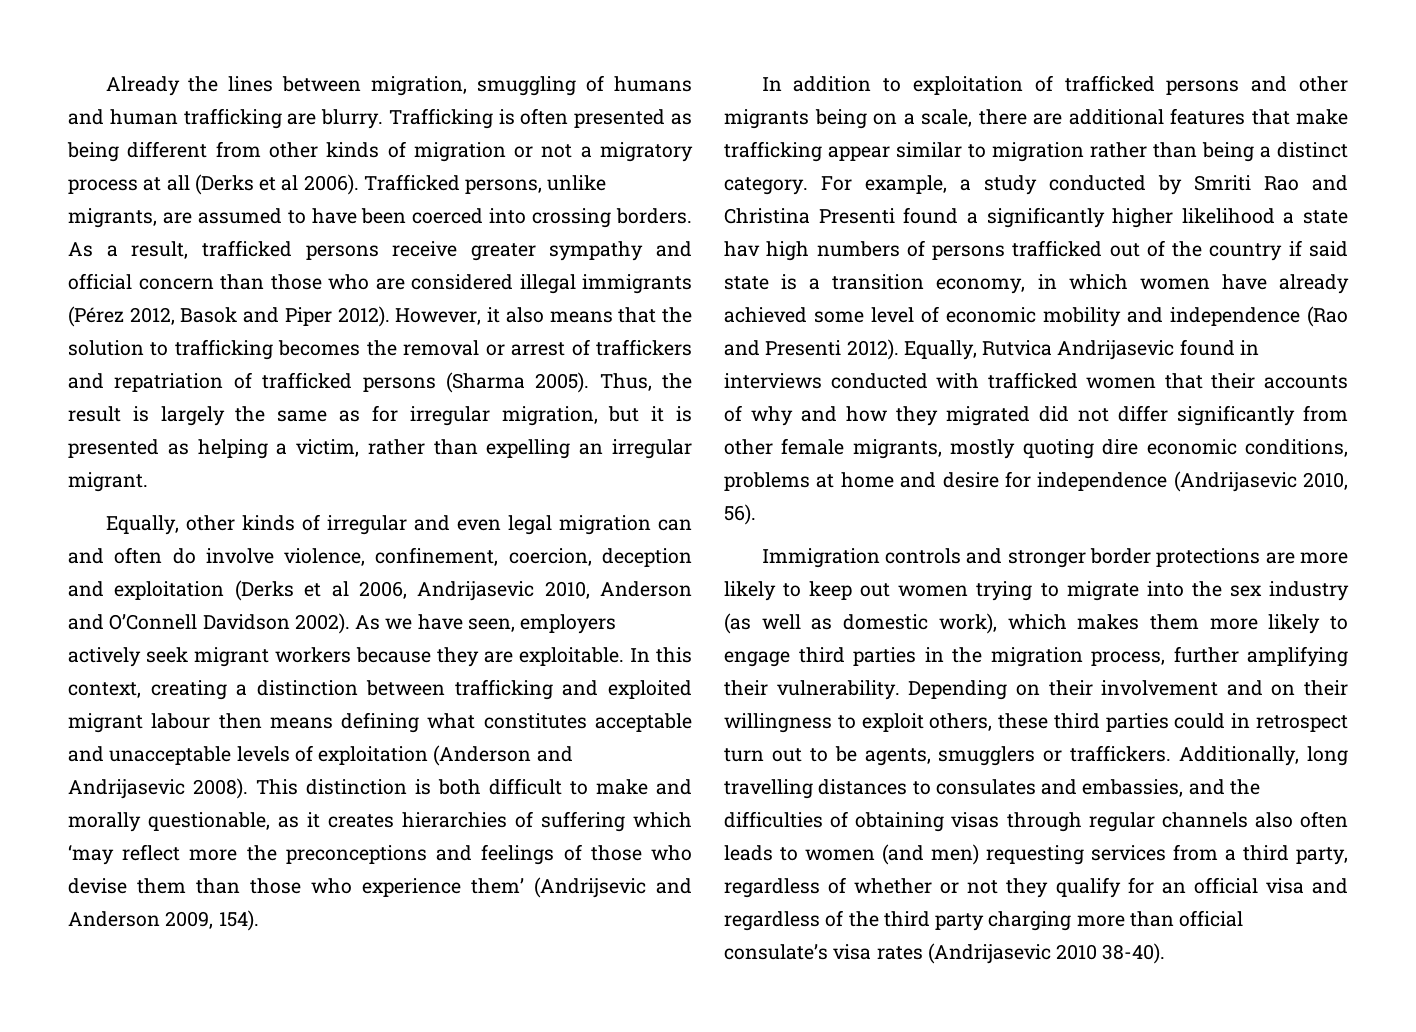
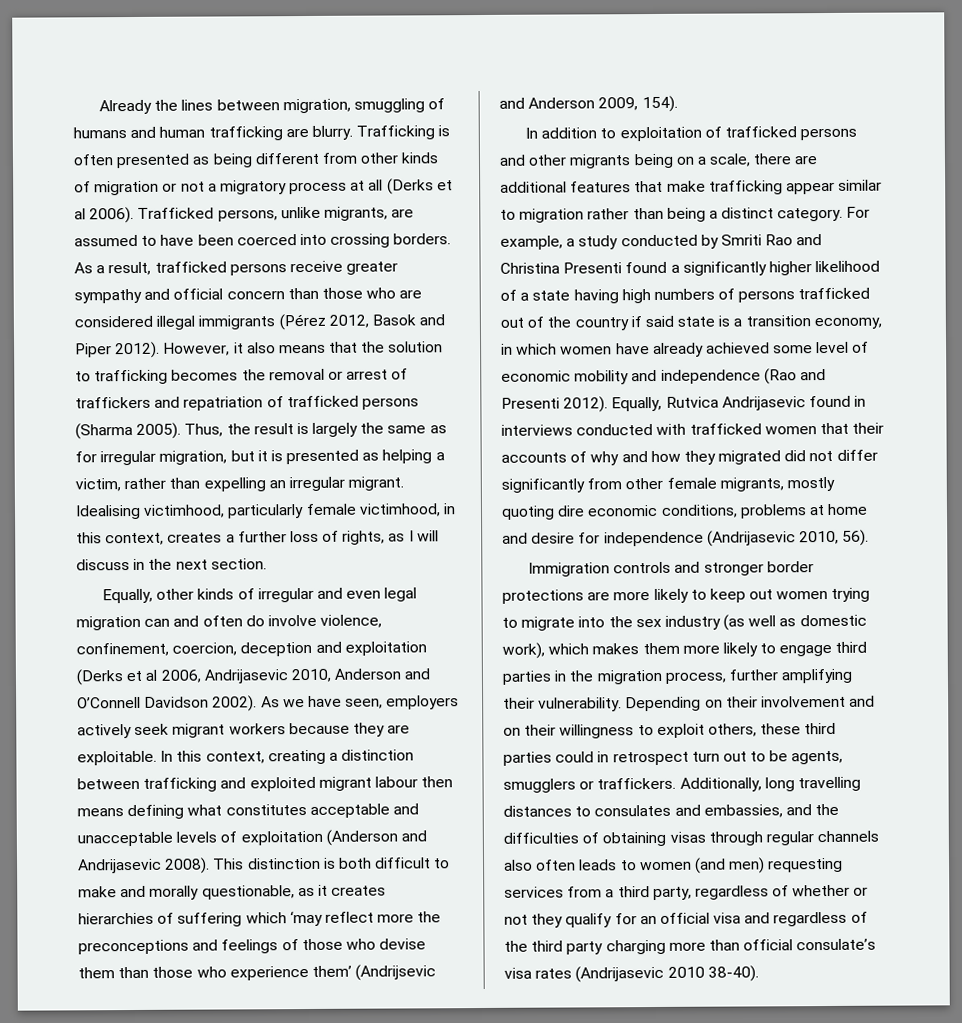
(148, 482) none -> [75,503,456,520] [76,530,439,546] [76,558,267,571] Idealising victimhood, particularly female victimhood, in this context, creates a further loss of rights, as I will discuss in the next section.
(1275, 216) none -> [500,289,517,301] of
[724,241,760,257] hav -> [573,289,619,304] having

